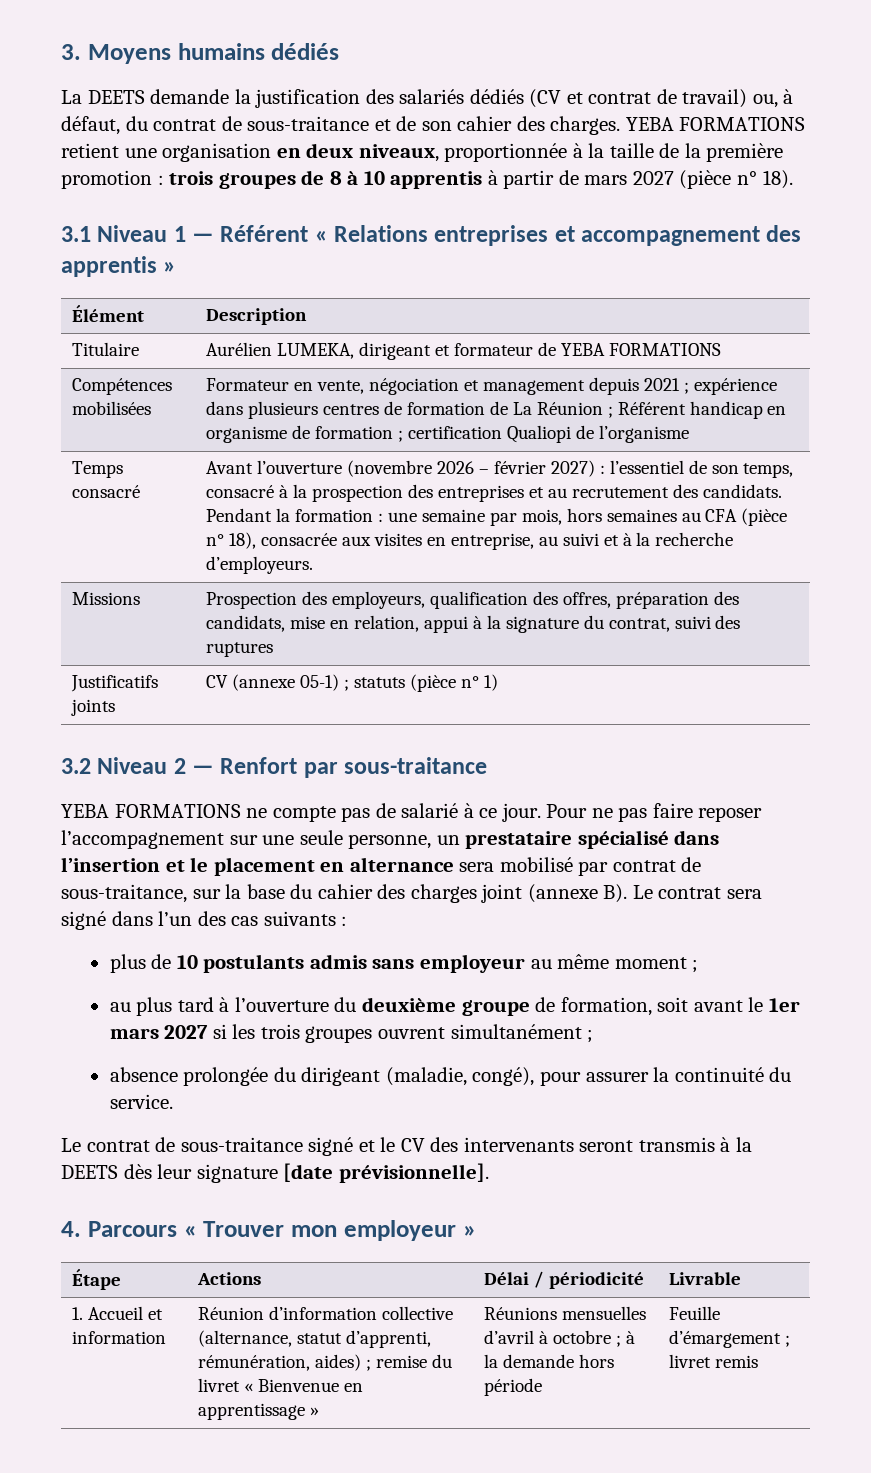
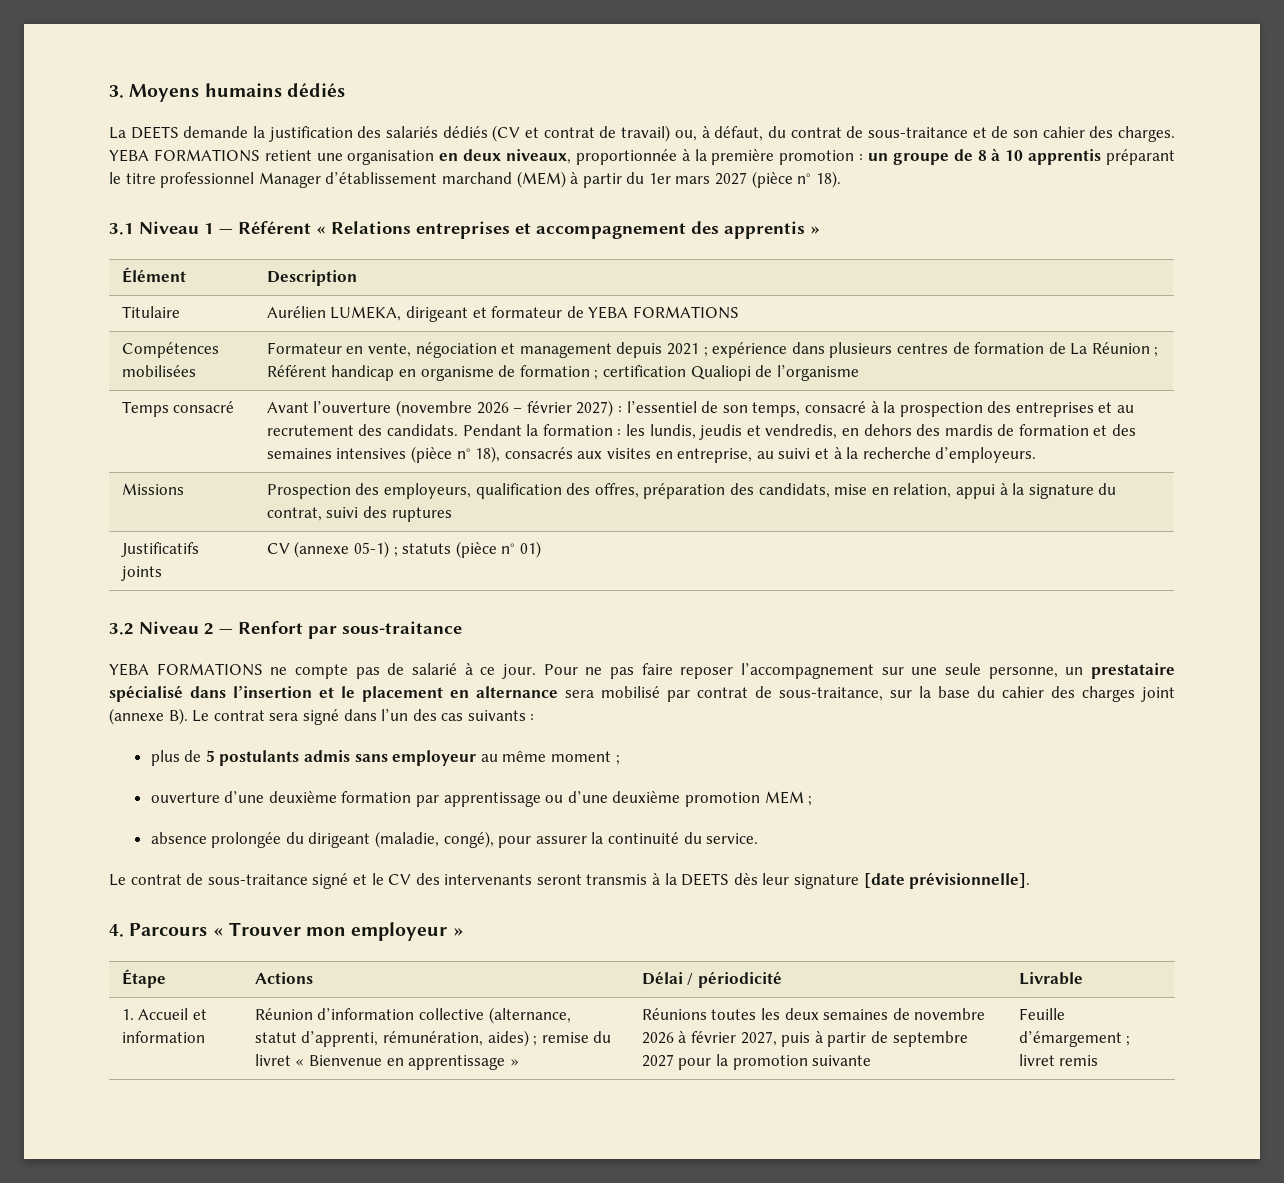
[609,143,701,158] taille de la -> (707, 155) none
[169,171,296,189] trois groupes -> [868,153,949,165] un groupe
[487,170,579,189] à partir de -> [1106,149,1176,165] [109,171,671,188] préparant le titre professionnel Manager d’établissement marchand (MEM) à partir du 1er
[387,508,738,526] une semaine par mois, hors semaines au CFA -> [625,424,1137,440] [266,448,407,459] les lundis, jeudis et vendredis, en dehors des mardis de formation et des semaines intensives
[260,533,337,546] consacrée -> [504,447,573,459] consacrés
[483,674,498,691] 1) -> [519,541,541,558] 01)
[176,955,198,969] 10 -> [205,750,215,762] 5
[109,997,800,1016] [109,1024,582,1043] au plus tard à l’ouverture du deuxième groupe de formation, soit avant le 1er mars 2027 si les trois groupes ouvrent simultanément -> [150,791,804,807] ouverture d’une deuxième formation par apprentissage ou d’une deuxième promotion MEM
[561,1306,646,1320] [483,1330,635,1347] [483,1354,614,1368] [483,1378,542,1396] mensuelles d’avril à octobre ; à la demande hors période -> [711,1008,986,1020] [641,1031,968,1047] [641,1054,872,1070] toutes les deux semaines de novembre 2026 à février 2027, puis à partir de septembre 2027 pour la promotion suivante

